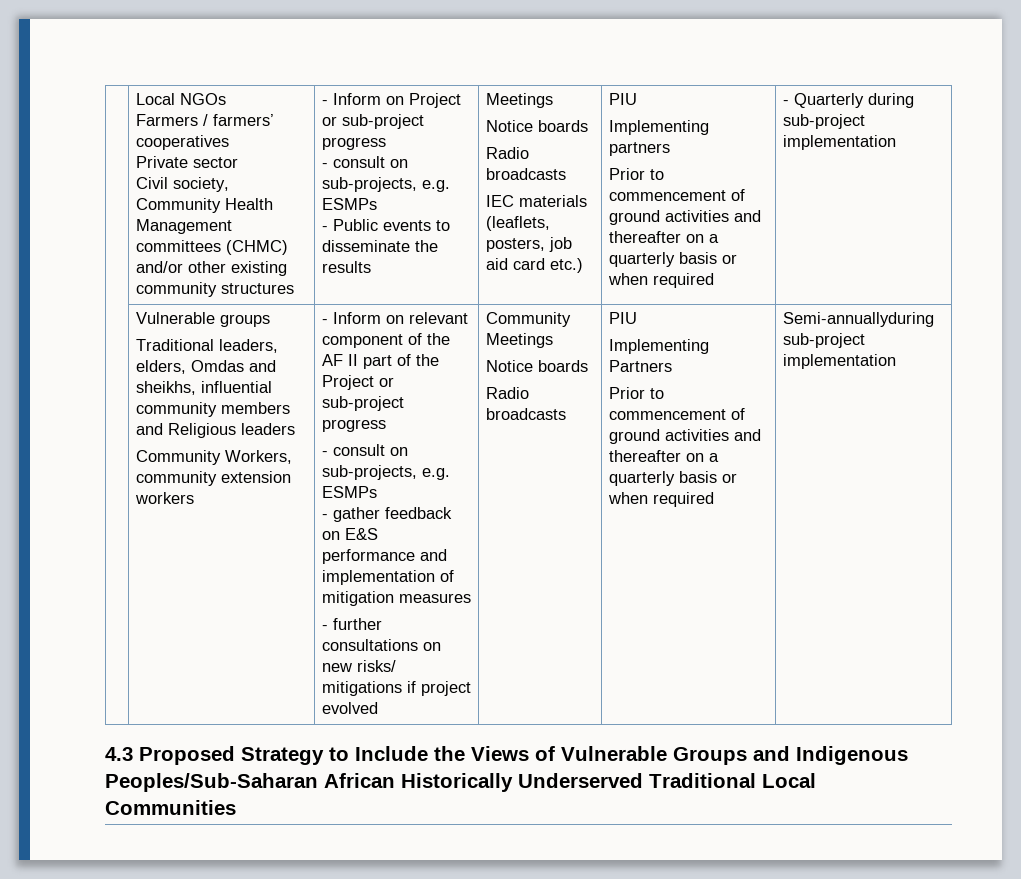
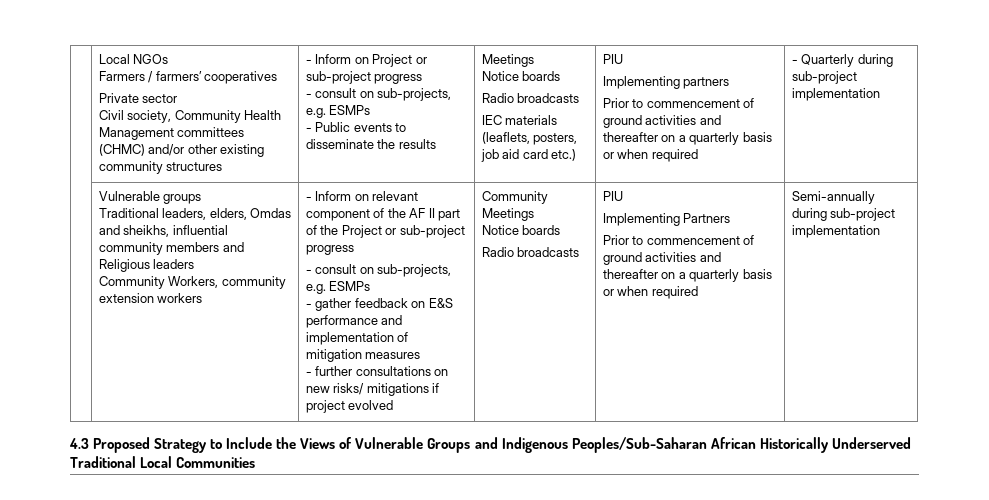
[782,312,934,327] Semi-annuallyduring -> [791,191,875,204] [791,208,827,221] Semi-annually during

